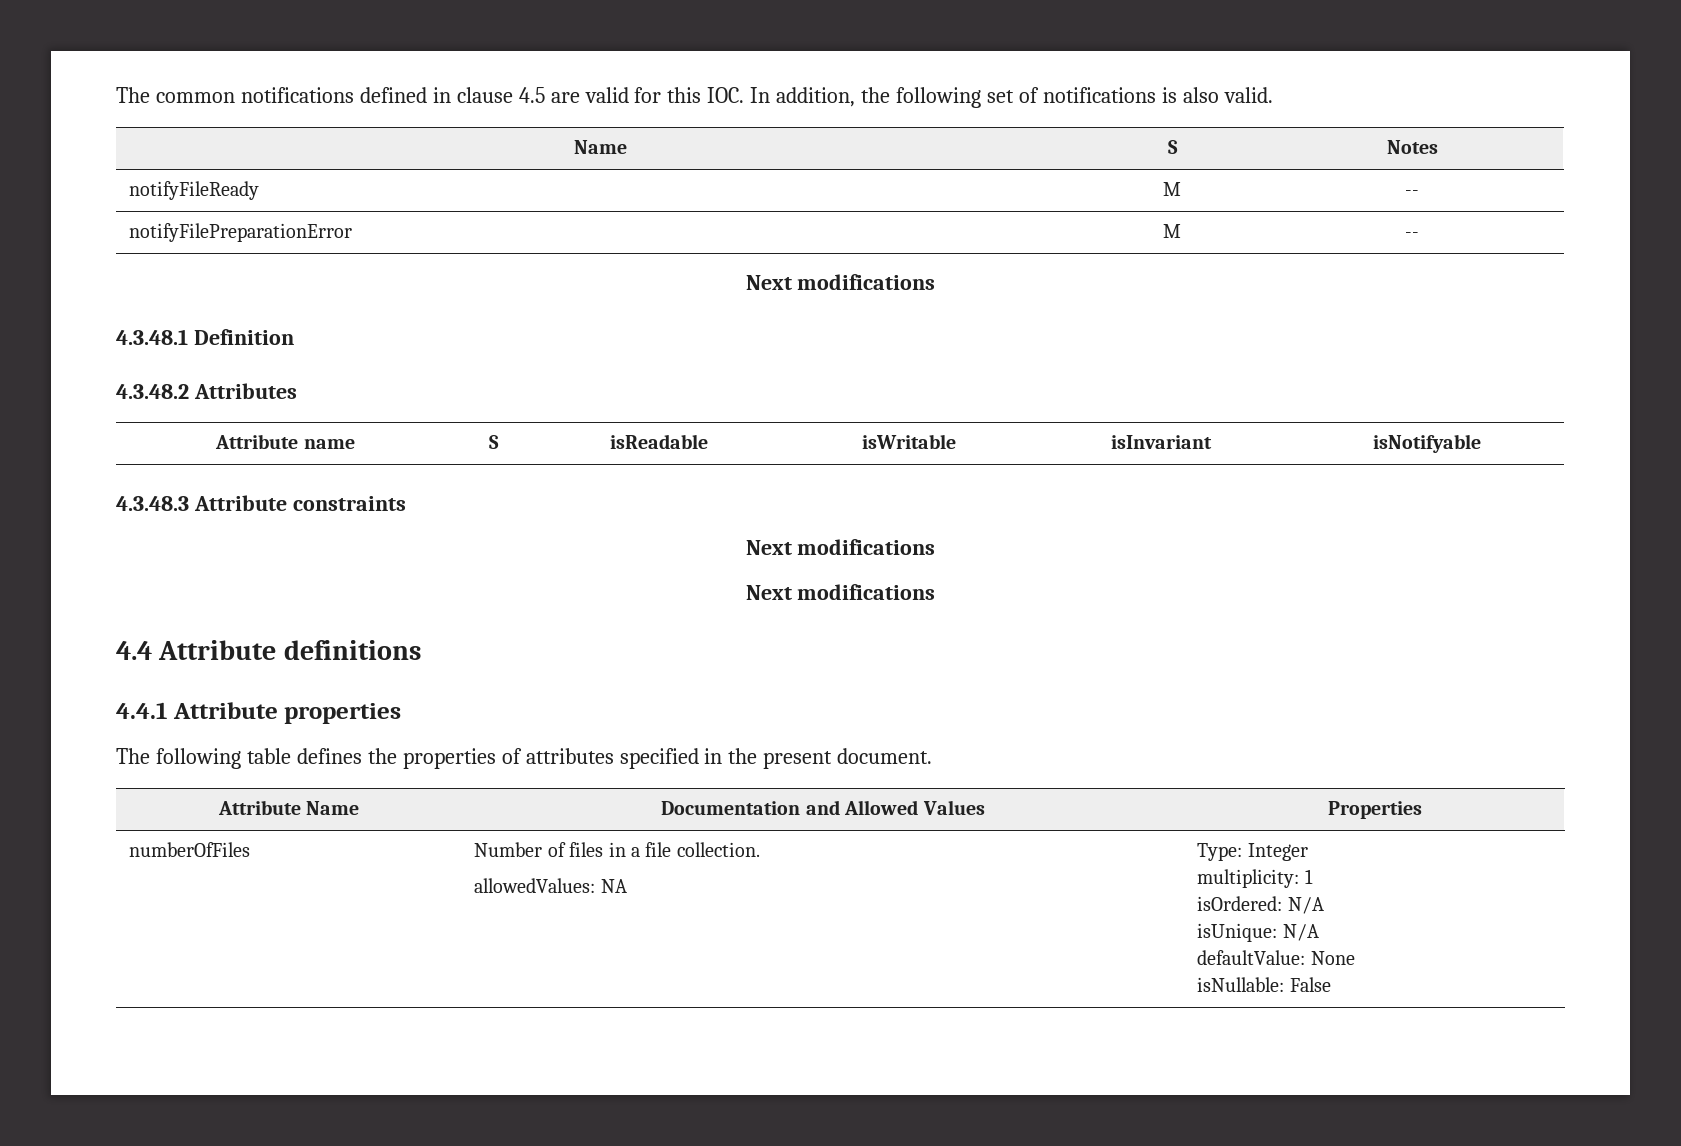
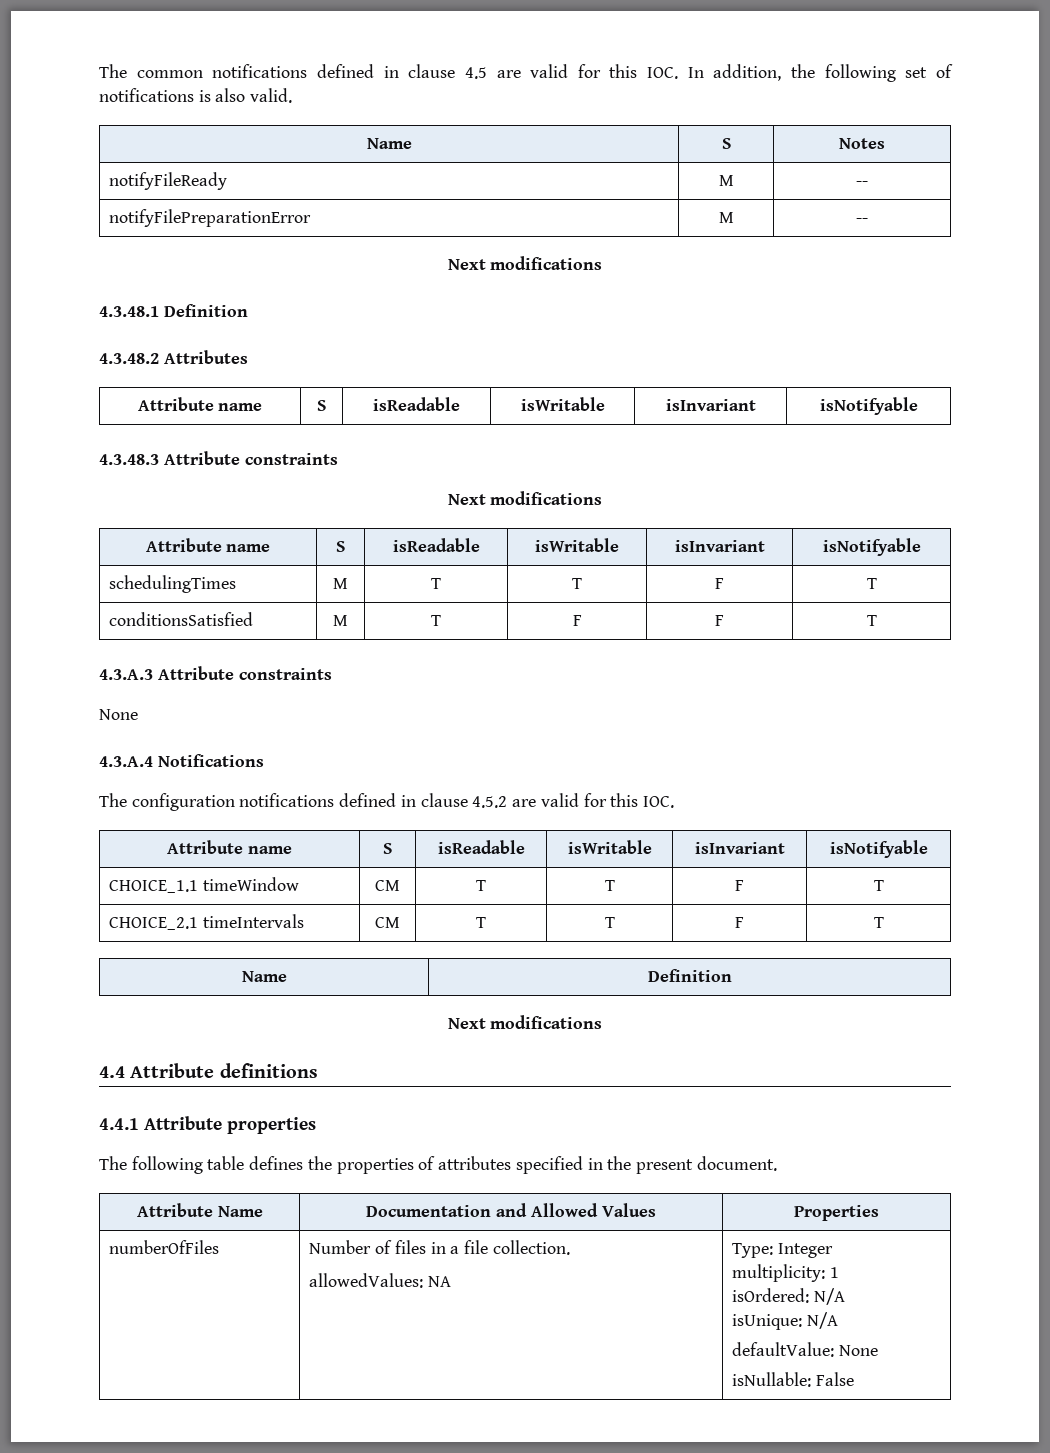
(936, 547) none -> [145,538,271,552] [336,541,345,552] [392,538,480,552] [535,538,619,552] [674,540,765,552] [822,538,921,556] [109,575,237,593] [333,578,348,589] [431,578,441,589] [572,578,582,589] [715,578,724,589] [866,578,877,589] [109,612,254,626] [333,615,348,626] [431,615,441,626] [572,615,582,626] [715,615,724,626] [866,615,877,626] [99,666,332,680] [99,709,138,720] [99,754,264,767] [99,793,674,811] [167,840,292,854] [383,843,392,854] [437,840,525,854] [567,840,652,854] [694,842,785,854] [829,840,928,858] [109,877,300,893] [375,880,400,891] [476,880,486,891] [604,880,615,891] [735,880,744,891] [873,880,884,891] [109,914,305,930] [375,917,400,928] [476,917,486,928] [604,917,615,928] [735,917,744,928] [873,917,884,928] [241,971,287,982] [647,969,732,982] // Attribute name | S | isReadable | isWritable | isInvariant | isNotifyable // schedulingTimes | M | T | T | F | T // conditionsSatisfied | M | T | F | F | T // 4.3.A.3 Attribute constraints // None // 4.3.A.4 Notifications // The configuration notifications defined in clause 4.5.2 are valid for this IOC. // Attribute name | S | isReadable | isWritable | isInvariant | isNotifyable // CHOICE_1.1 timeWindow | CM | T | T | F | T // CHOICE_2.1 timeIntervals | CM | T | T | F | T // Name | Definition

